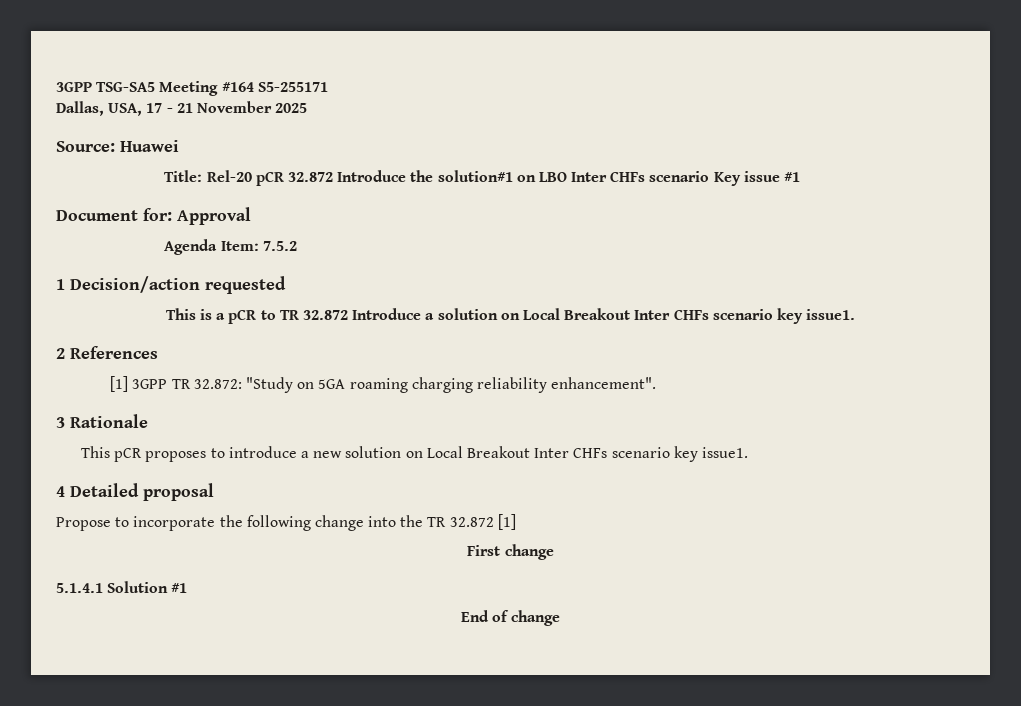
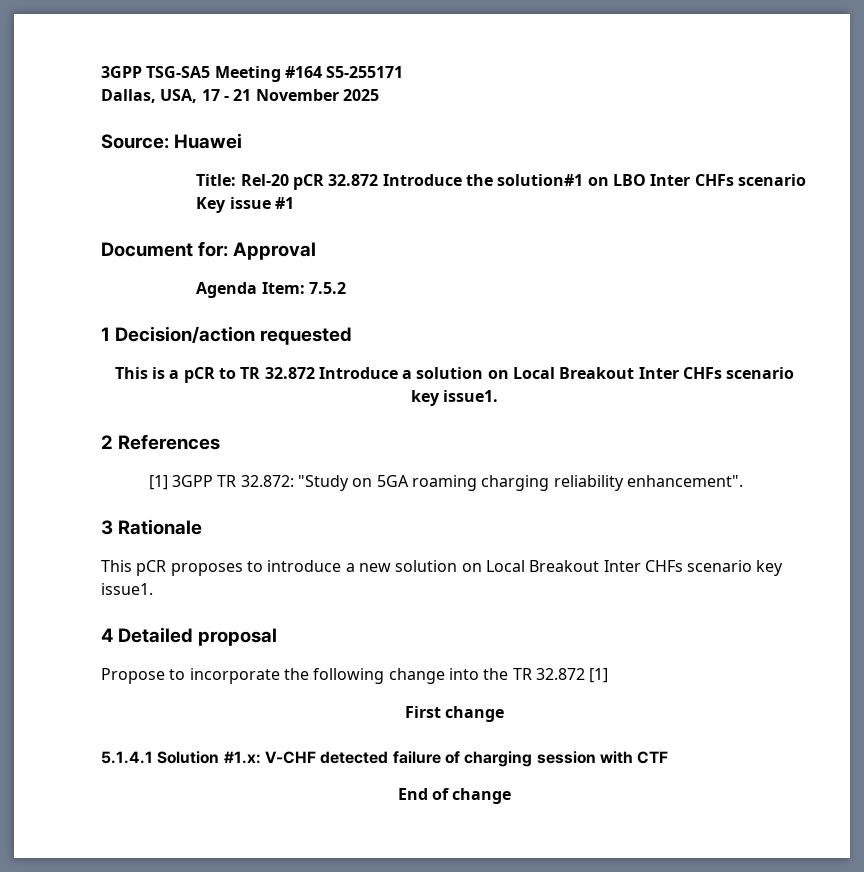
[171,583,188,593] #1 -> [223,751,669,767] #1.x: V-CHF detected failure of charging session with CTF

